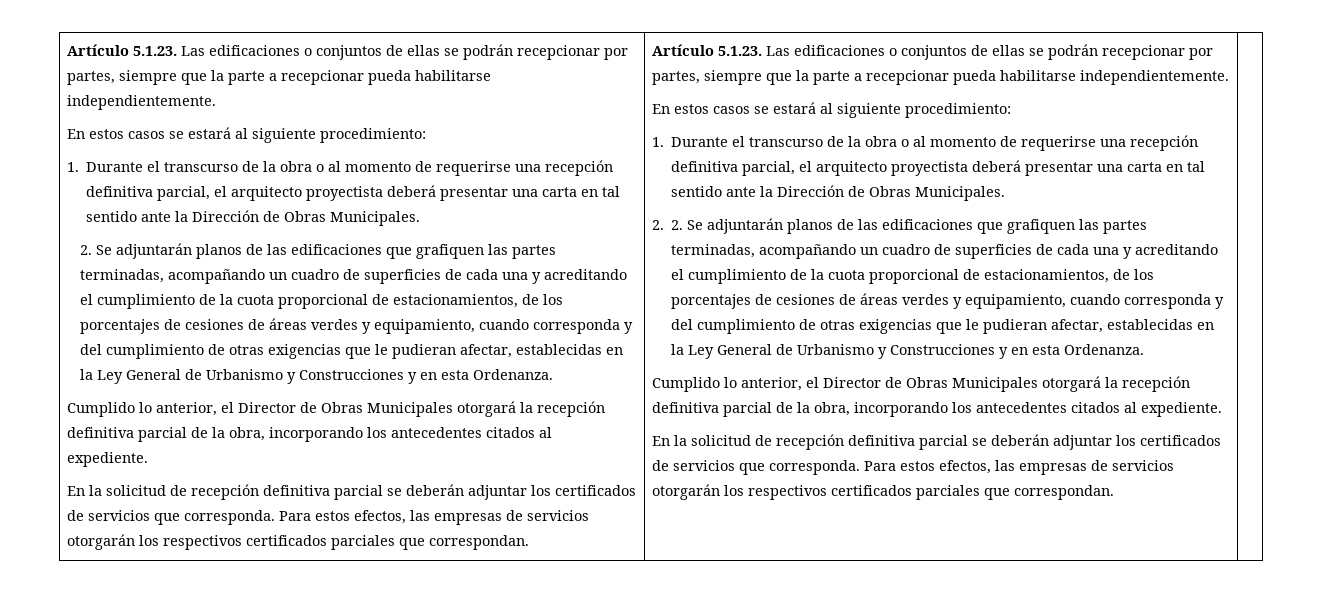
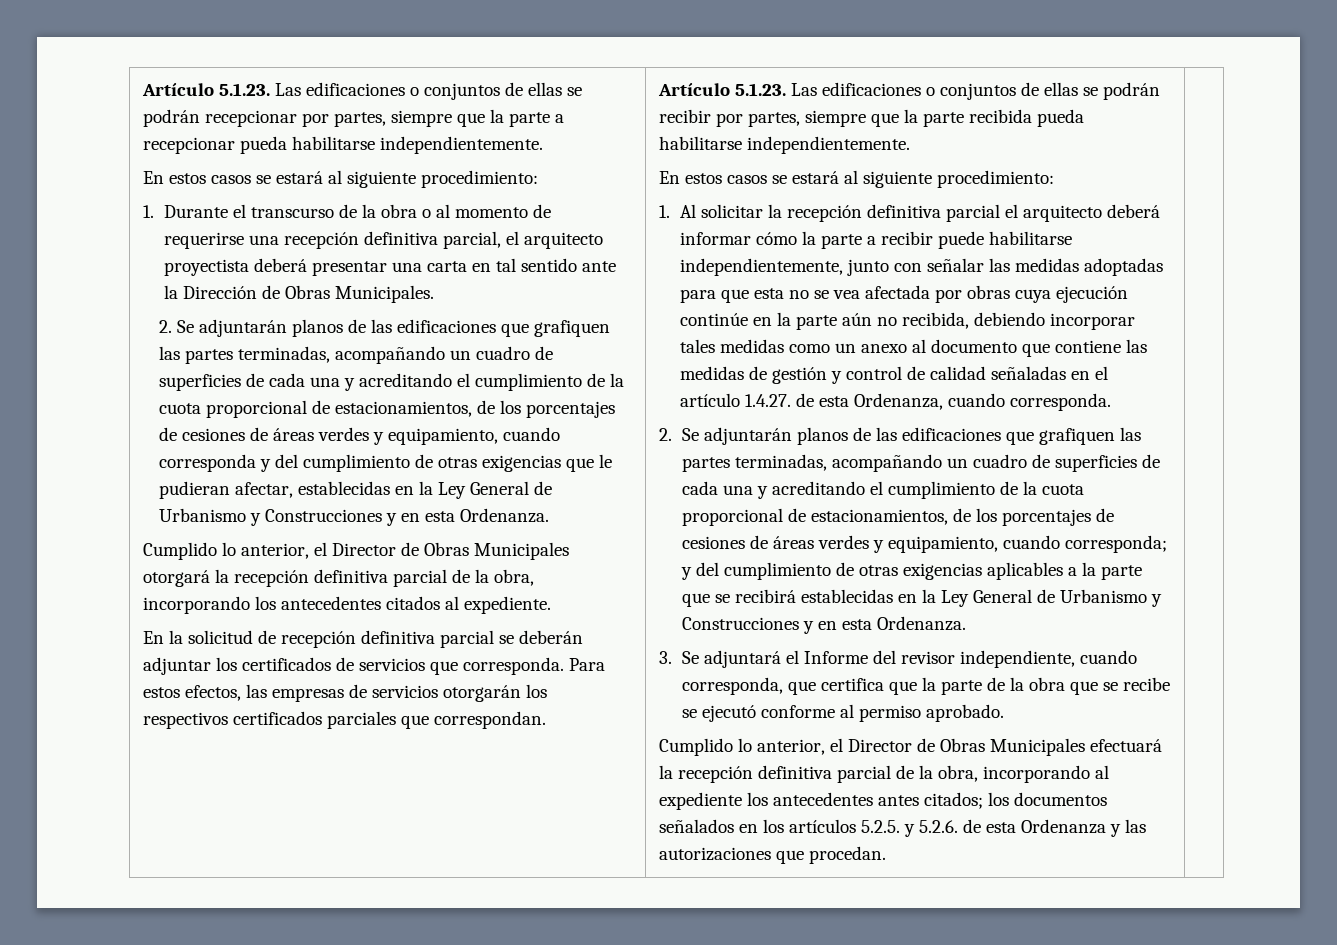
[1102,45,1214,60] [652,70,950,85] recepcionar por partes, siempre que la parte a recepcionar -> [659,109,1033,127] recibir por partes, siempre que la parte recibida
[671,135,1199,151] [671,160,1206,176] [671,185,1006,201] [652,220,684,230] Durante el transcurso de la obra o al momento de requerirse una recepción definitiva parcial, el arquitecto proyectista deberá presentar una carta en tal sentido ante la Dirección de Obras Municipales. // 2. 2. -> [679,204,1160,222] [679,231,1072,249] [679,258,1163,276] [679,285,1128,303] [679,312,1135,330] [679,339,1147,357] [679,366,1108,384] [679,393,1111,411] [659,428,673,441] Al solicitar la recepción definitiva parcial el arquitecto deberá informar cómo la parte a recibir puede habilitarse independientemente, junto con señalar las medidas adoptadas para que esta no se vea afectada por obras cuya ejecución continúe en la parte aún no recibida, debiendo incorporar tales medidas como un anexo al documento que contiene las medidas de gestión y control de calidad señaladas en el artículo 1.4.27. de esta Ordenanza, cuando corresponda. // 2.
[1124,294,1225,309] [671,319,1104,334] corresponda y del cumplimiento de otras exigencias que le pudieran afectar, -> [1064,535,1167,553] [680,562,1142,580] [681,589,796,607] corresponda; y del cumplimiento de otras exigencias aplicables a la parte que se recibirá
[652,376,1191,392] [652,402,1223,417] [652,434,1222,450] [652,460,1175,475] [652,484,1115,500] // Cumplido lo anterior, el Director de Obras Municipales otorgará la recepción definitiva parcial de la obra, incorporando los antecedentes citados al expediente. // En la solicitud de recepción definitiva parcial se deberán adjuntar los certificados de servicios que corresponda. Para estos efectos, las empresas de servicios otorgarán los respectivos certificados parciales que correspondan. -> [659,650,1137,668] [681,677,1170,695] [681,704,1004,722] [659,738,1163,756] [659,765,1110,783] [659,792,1108,810] [659,819,1147,837] [659,846,887,864] // 3. Se adjuntará el Informe del revisor independiente, cuando corresponda, que certifica que la parte de la obra que se recibe se ejecutó conforme al permiso aprobado. // Cumplido lo anterior, el Director de Obras Municipales efectuará la recepción definitiva parcial de la obra, incorporando al expediente los antecedentes antes citados; los documentos señalados en los artículos 5.2.5. y 5.2.6. de esta Ordenanza y las autorizaciones que procedan.

